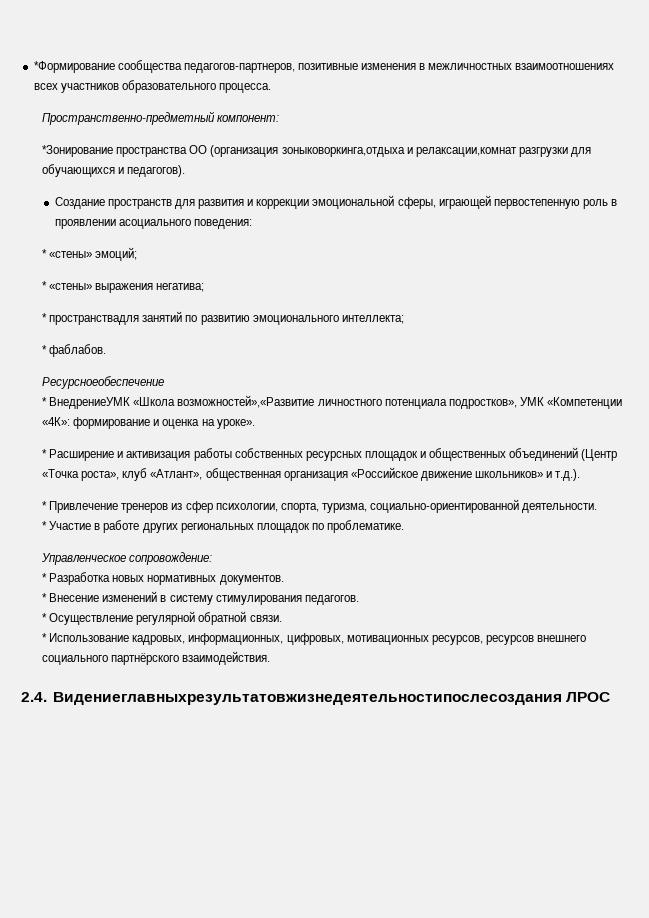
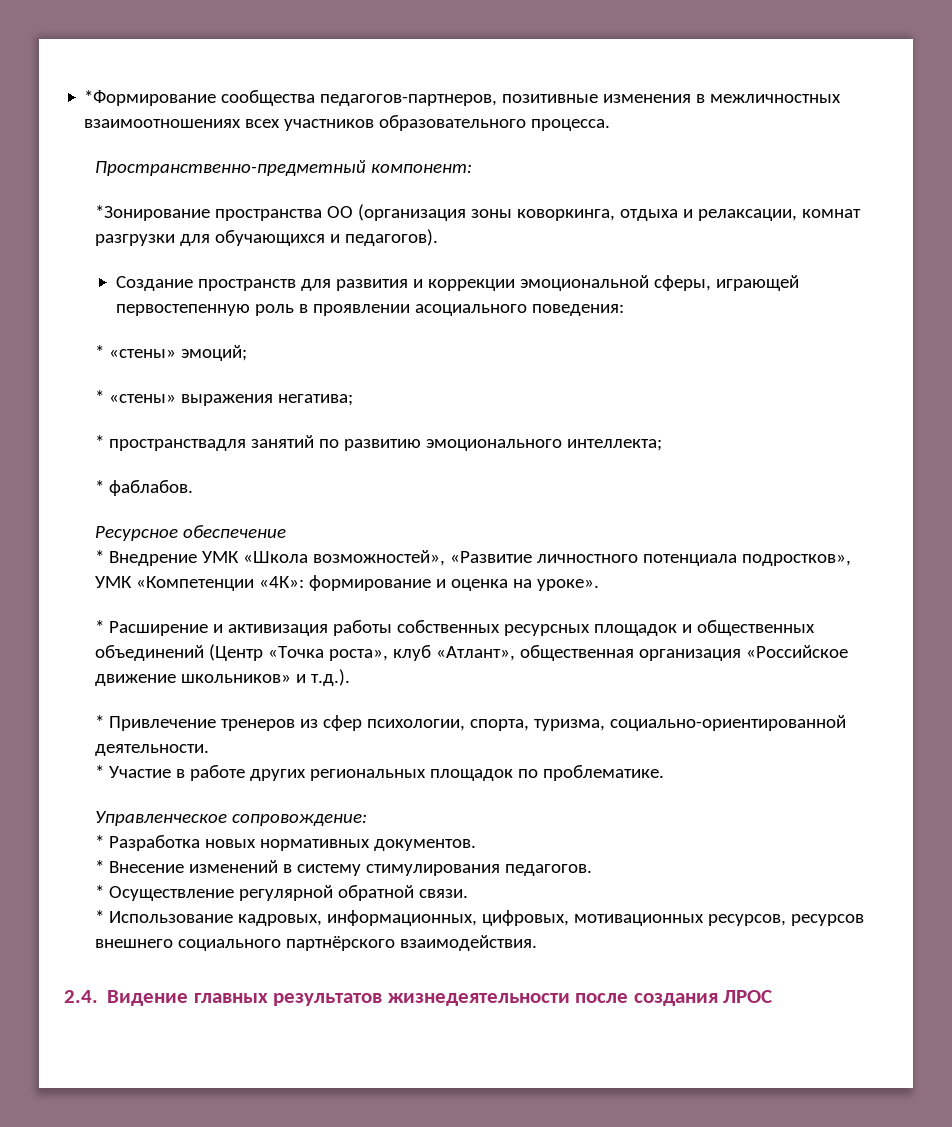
[281,147,517,157] зоныковоркинга,отдыха и релаксации,комнат -> [471,209,862,221] зоны коворкинга, отдыха и релаксации, комнат
[42,376,165,389] [42,395,315,409] Ресурсноеобеспечение // * ВнедрениеУМК «Школа возможностей»,«Развитие -> [95,525,287,541] [95,550,533,566] Ресурсное обеспечение // * Внедрение УМК «Школа возможностей», «Развитие
[52,692,562,705] Видениеглавныхрезультатовжизнедеятельностипослесоздания -> [107,990,718,1006] Видение главных результатов жизнедеятельности после создания

